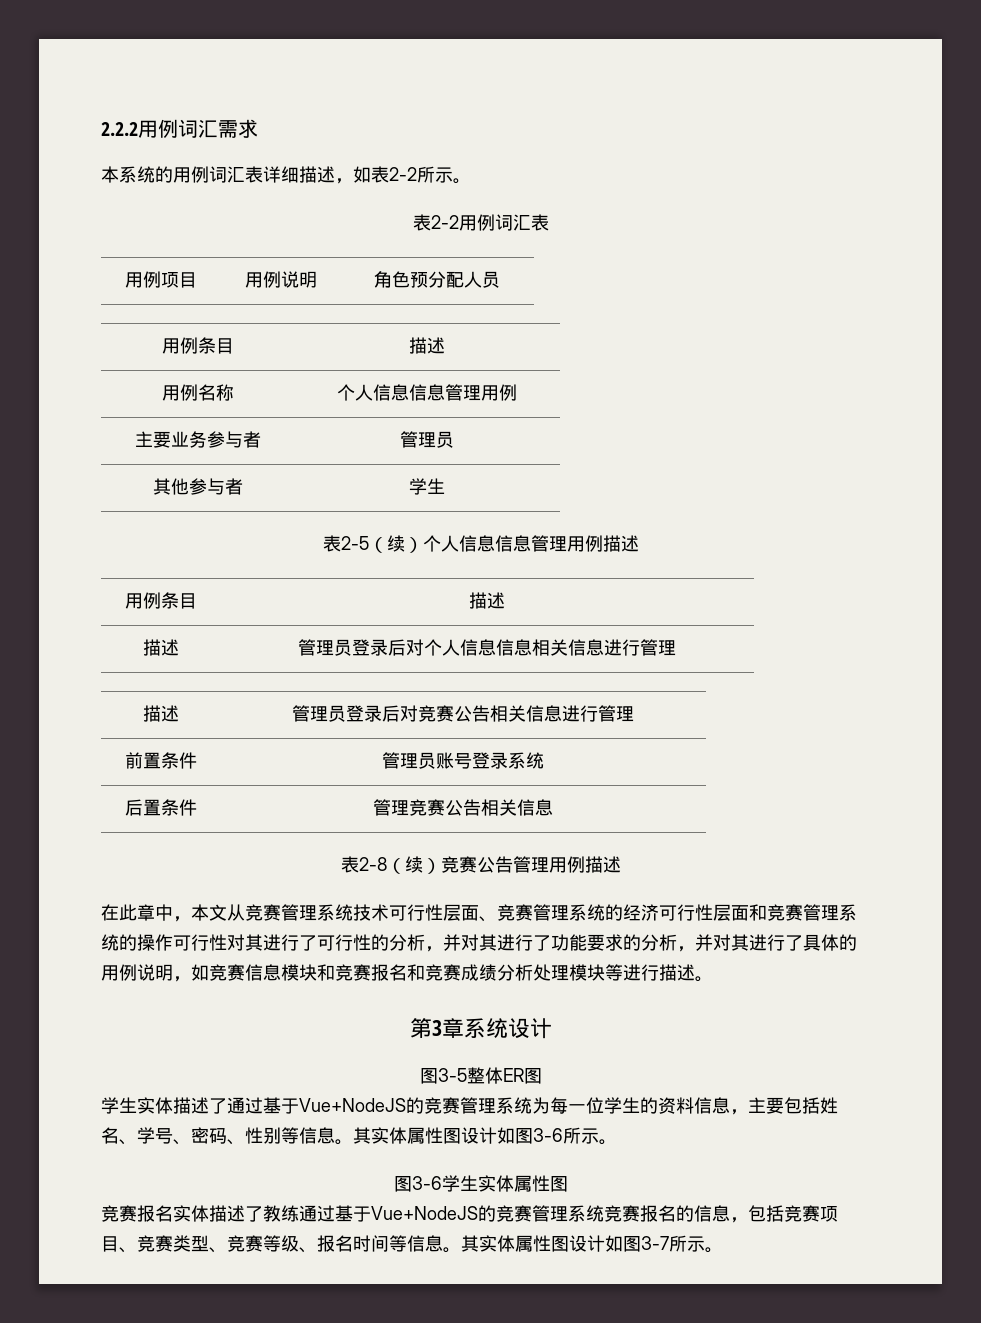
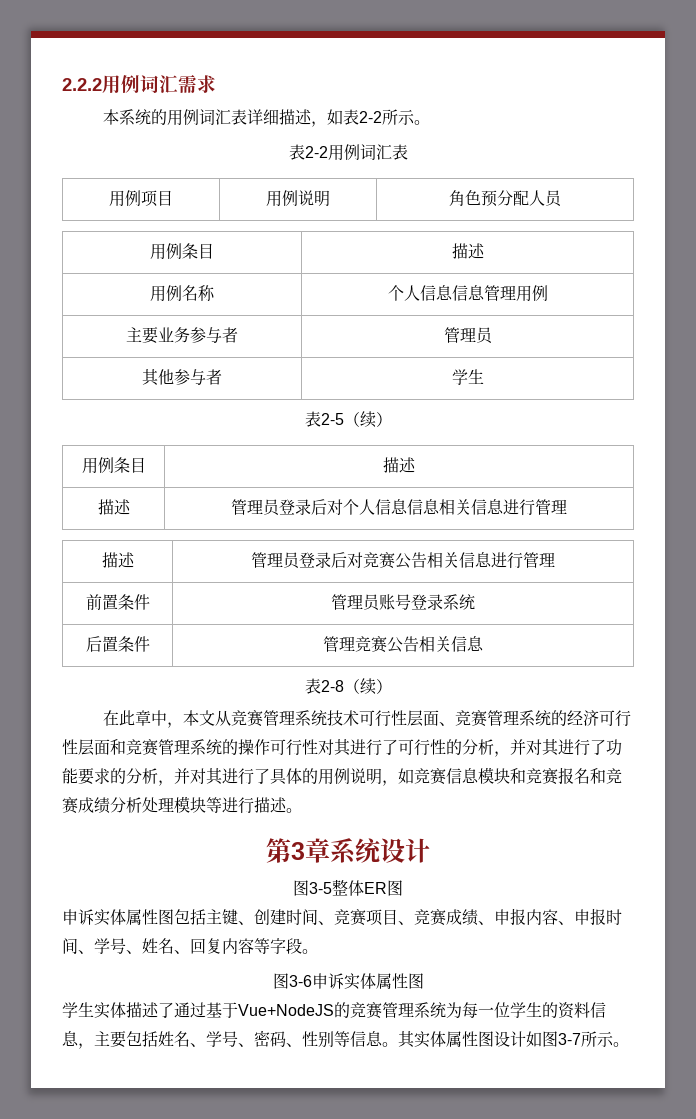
[422,535,639,552] 个人信息信息管理用例描述 -> (392, 419) none
[440,856,621,873] 竞赛公告管理用例描述 -> (392, 686) none
(542, 1076) none -> [62,908,622,926] [62,938,318,954] [272,973,424,990] // 申诉实体属性图包括主键、创建时间、竞赛项目、竞赛成绩、申报内容、申报时间、学号、姓名、回复内容等字段。 // 图3-6申诉实体属性图
[533,1127,617,1145] [393,1175,568,1192] [101,1205,838,1223] [101,1235,641,1253] 3-6所示。 // 图3-6学生实体属性图 // 竞赛报名实体描述了教练通过基于Vue+NodeJS的竞赛管理系统竞赛报名的信息，包括竞赛项目、竞赛类型、竞赛等级、报名时间等信息。其实体属性图设计如图 -> (558, 1039) none

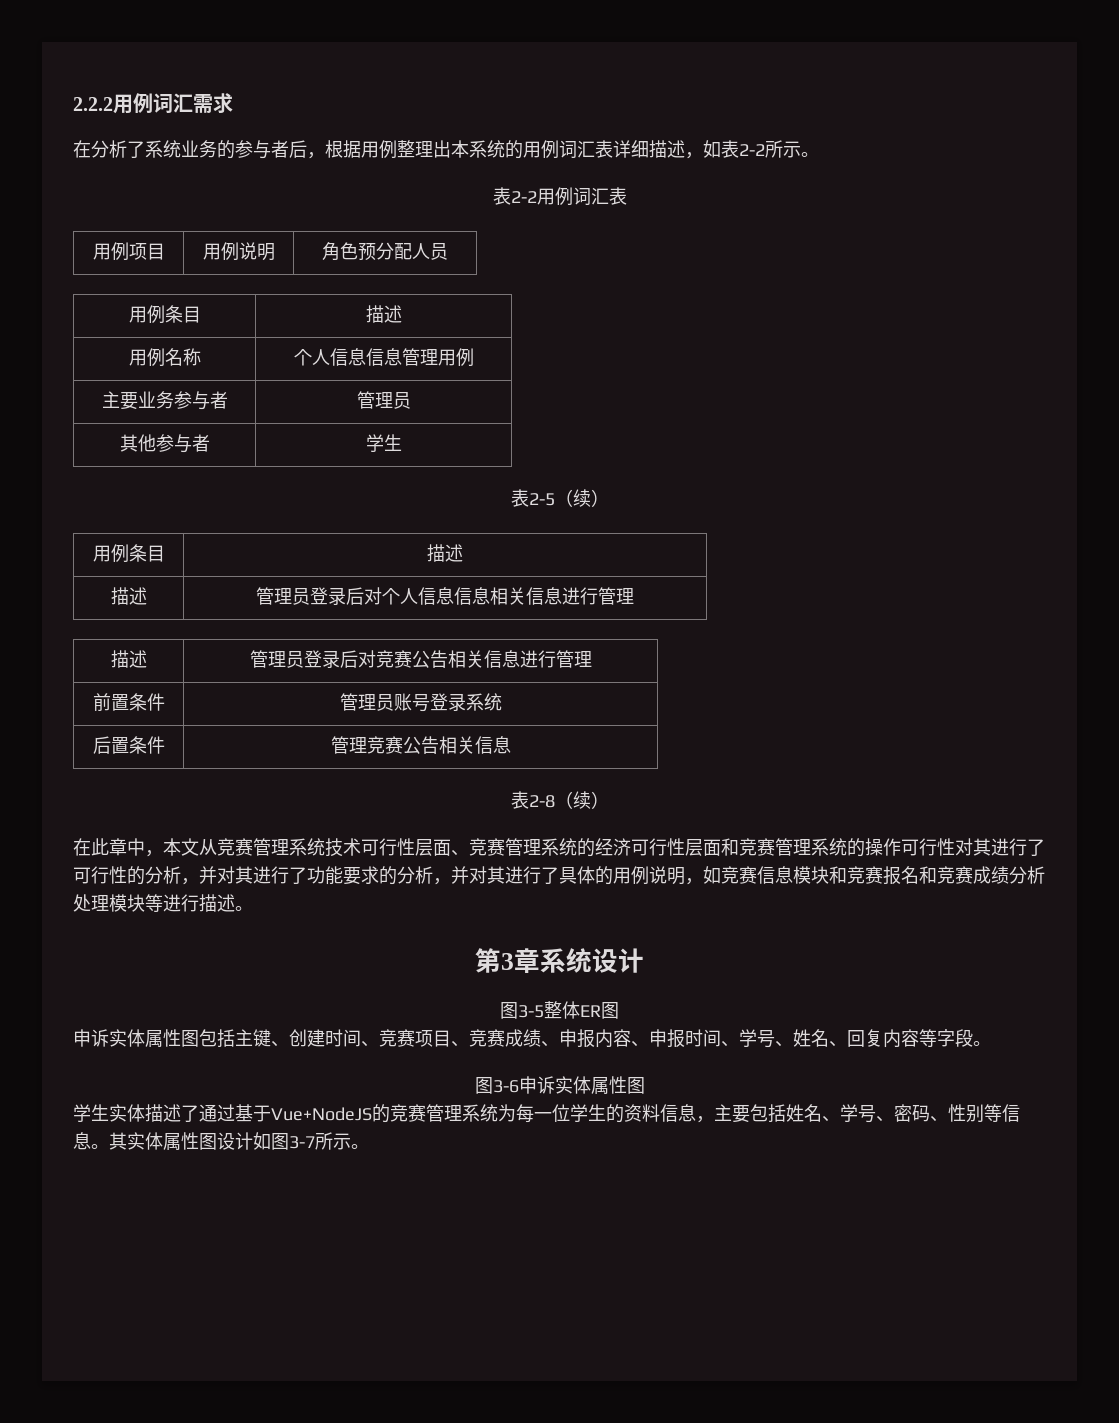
(216, 84) none -> [73,140,451,159] 在分析了系统业务的参与者后，根据用例整理出

